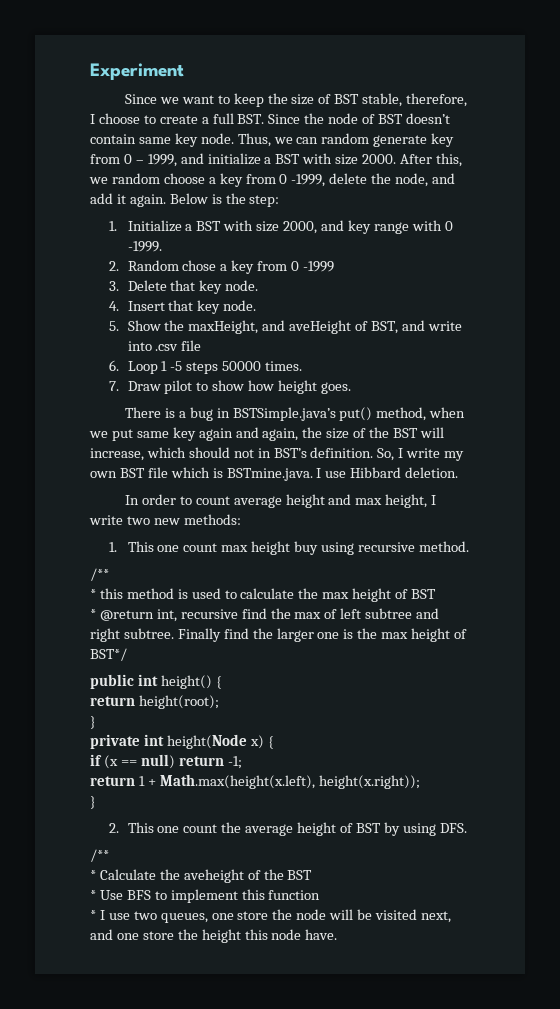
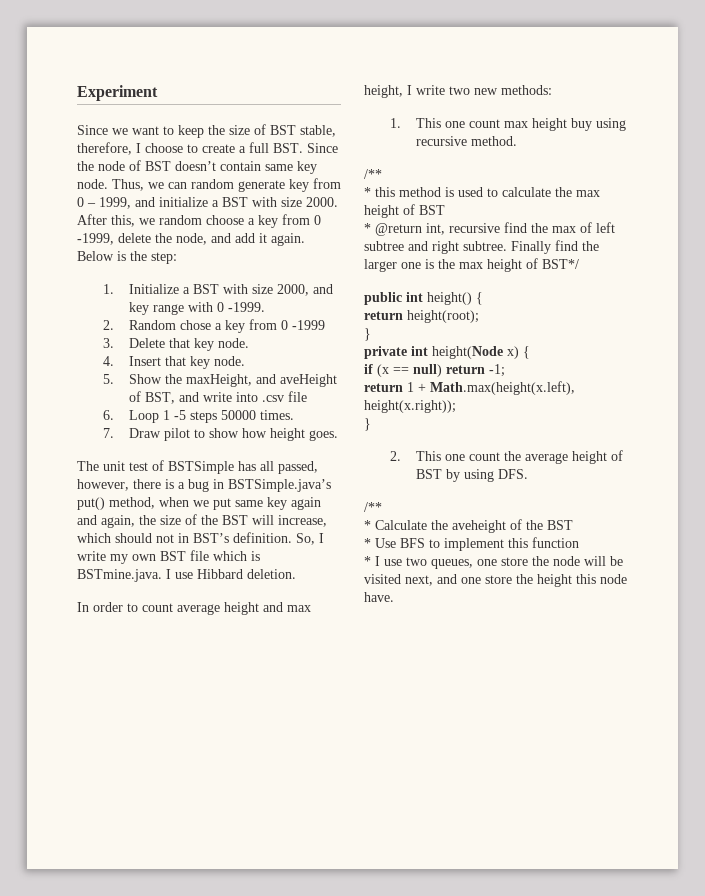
[124,407,161,418] There -> [77,460,318,474] [77,479,161,491] The unit test of BSTSimple has all passed, however, there

